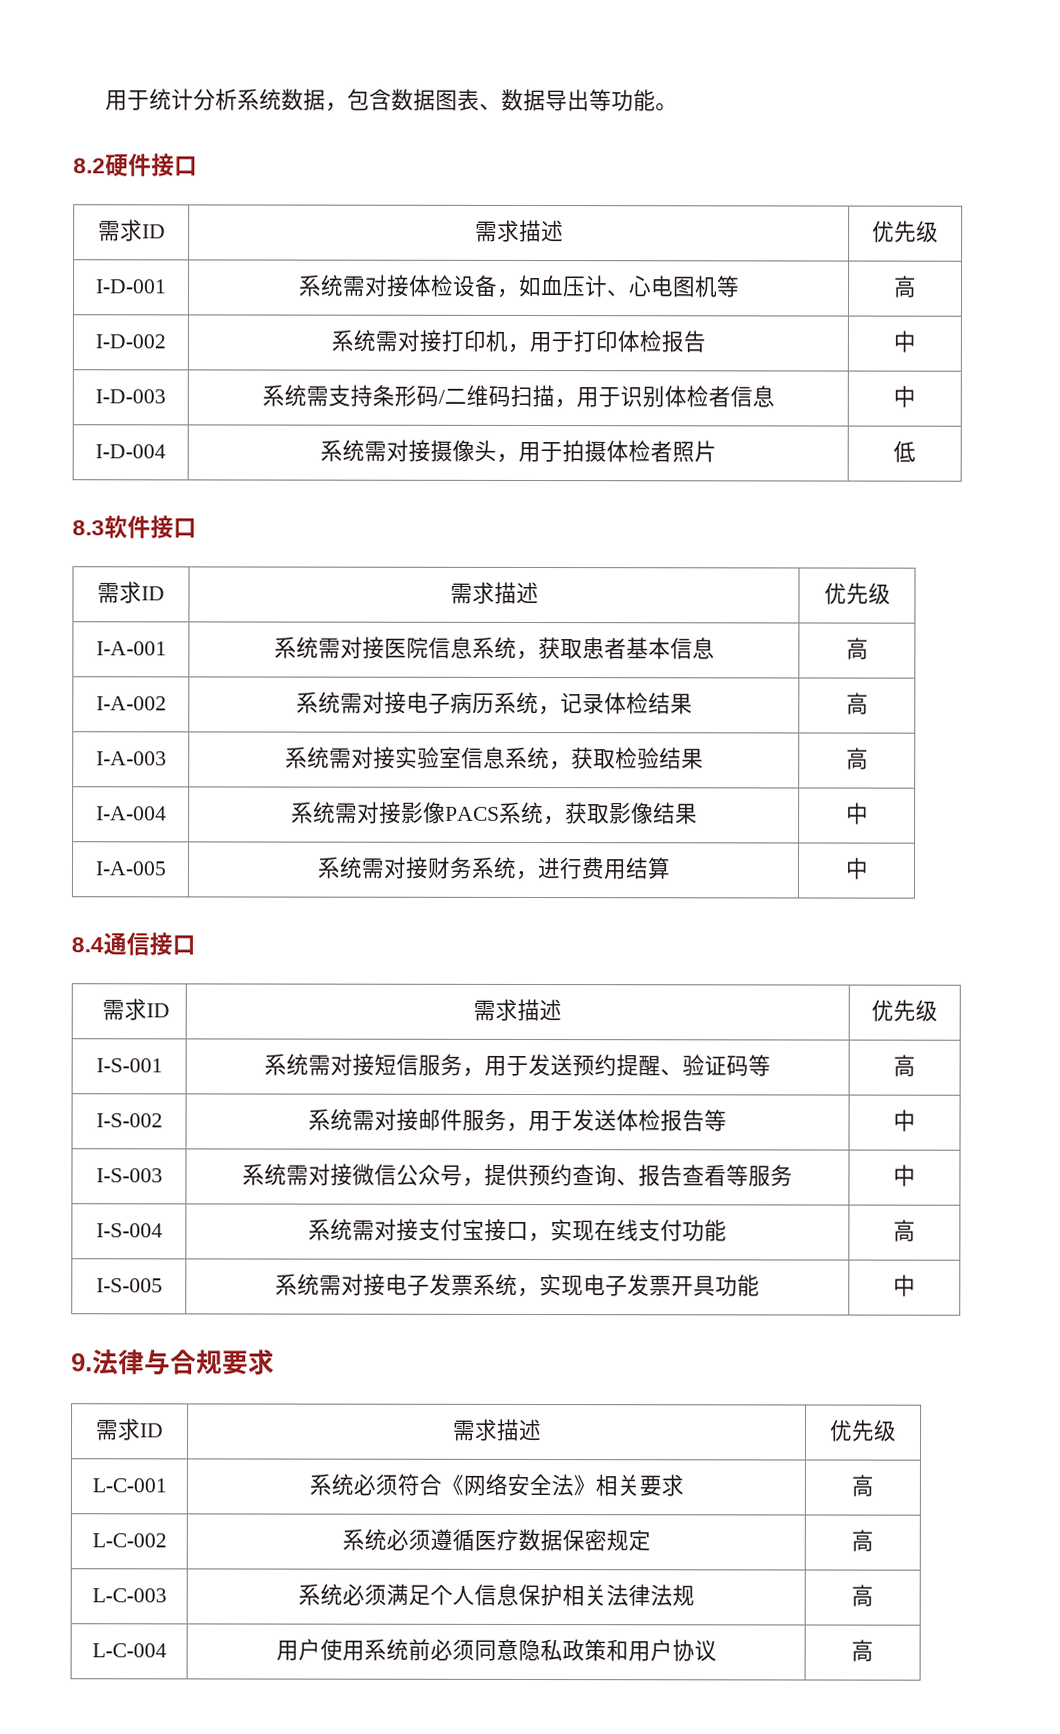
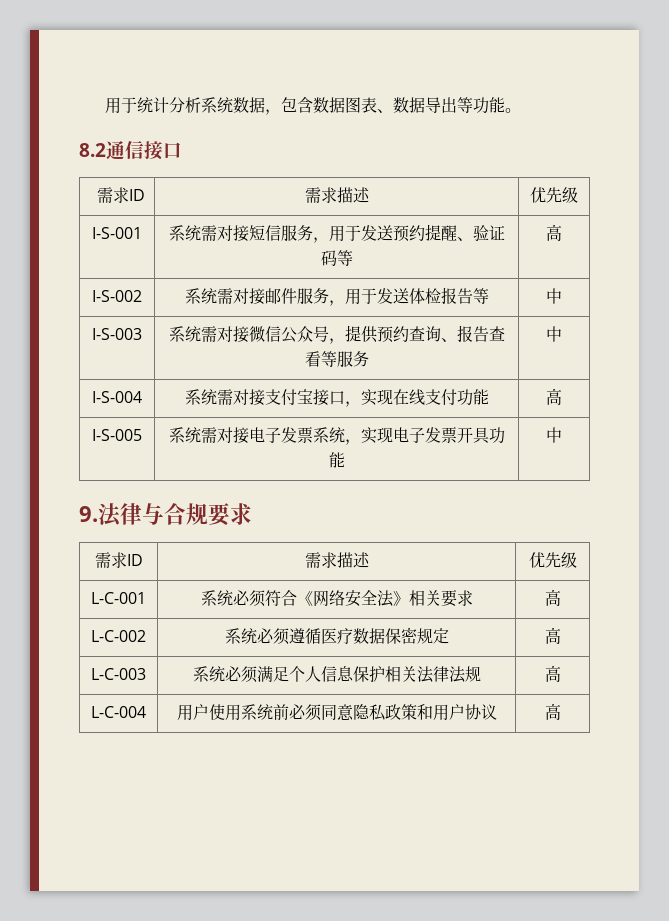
[105,153,198,177] [97,219,166,242] [474,219,564,243] [872,220,939,243] [96,279,167,294] [297,274,740,298] [893,275,917,298] [95,334,166,349] [330,329,706,353] [893,330,916,353] [95,389,166,404] [261,384,775,409] [893,385,916,408] [95,444,166,459] [319,439,717,463] [893,440,916,463] [72,515,197,539] [97,581,165,604] [449,581,539,605] [823,582,891,605] [95,641,167,656] [273,636,715,661] [845,637,869,660] [95,696,167,711] [295,691,693,716] [845,692,869,715] [95,751,167,766] [284,746,704,771] [845,747,869,770] [95,806,167,821] [290,801,698,826] [845,802,869,825] [94,861,167,876] [316,856,671,881] [844,857,869,880] [71,937,104,953] 硬件接口 // 需求ID | 需求描述 | 优先级 // I-D-001 | 系统需对接体检设备，如血压计、心电图机等 | 高 // I-D-002 | 系统需对接打印机，用于打印体检报告 | 中 // I-D-003 | 系统需支持条形码/二维码扫描，用于识别体检者信息 | 中 // I-D-004 | 系统需对接摄像头，用于拍摄体检者照片 | 低 // 8.3软件接口 // 需求ID | 需求描述 | 优先级 // I-A-001 | 系统需对接医院信息系统，获取患者基本信息 | 高 // I-A-002 | 系统需对接电子病历系统，记录体检结果 | 高 // I-A-003 | 系统需对接实验室信息系统，获取检验结果 | 高 // I-A-004 | 系统需对接影像PACS系统，获取影像结果 | 中 // I-A-005 | 系统需对接财务系统，进行费用结算 | 中 // 8.4 -> (106, 150) none

